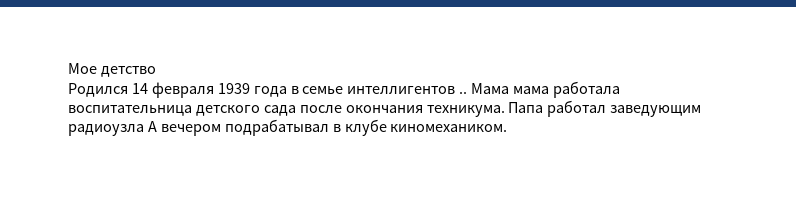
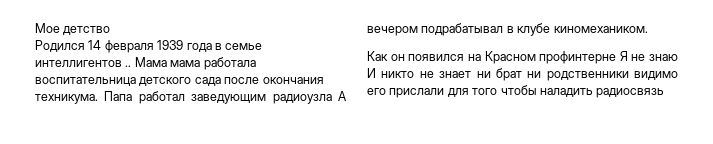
(508, 128) none -> [367,51,678,64] [367,68,678,81] [367,85,665,98] // Как он появился на Красном профинтерне Я не знаю И никто не знает ни брат ни родственники видимо его прислали для того чтобы наладить радиосвязь

